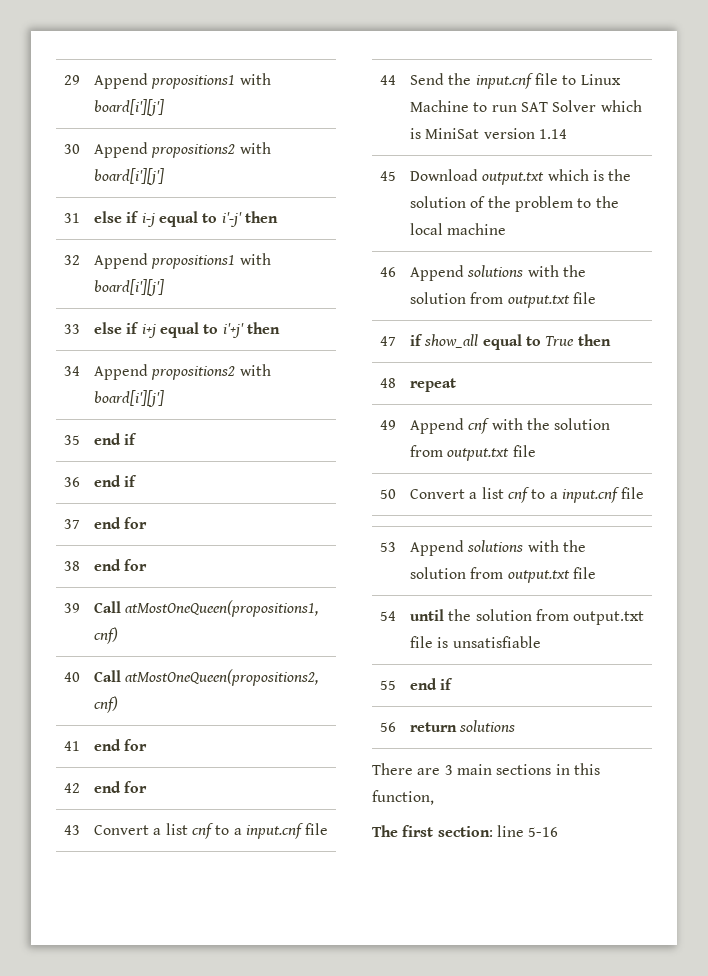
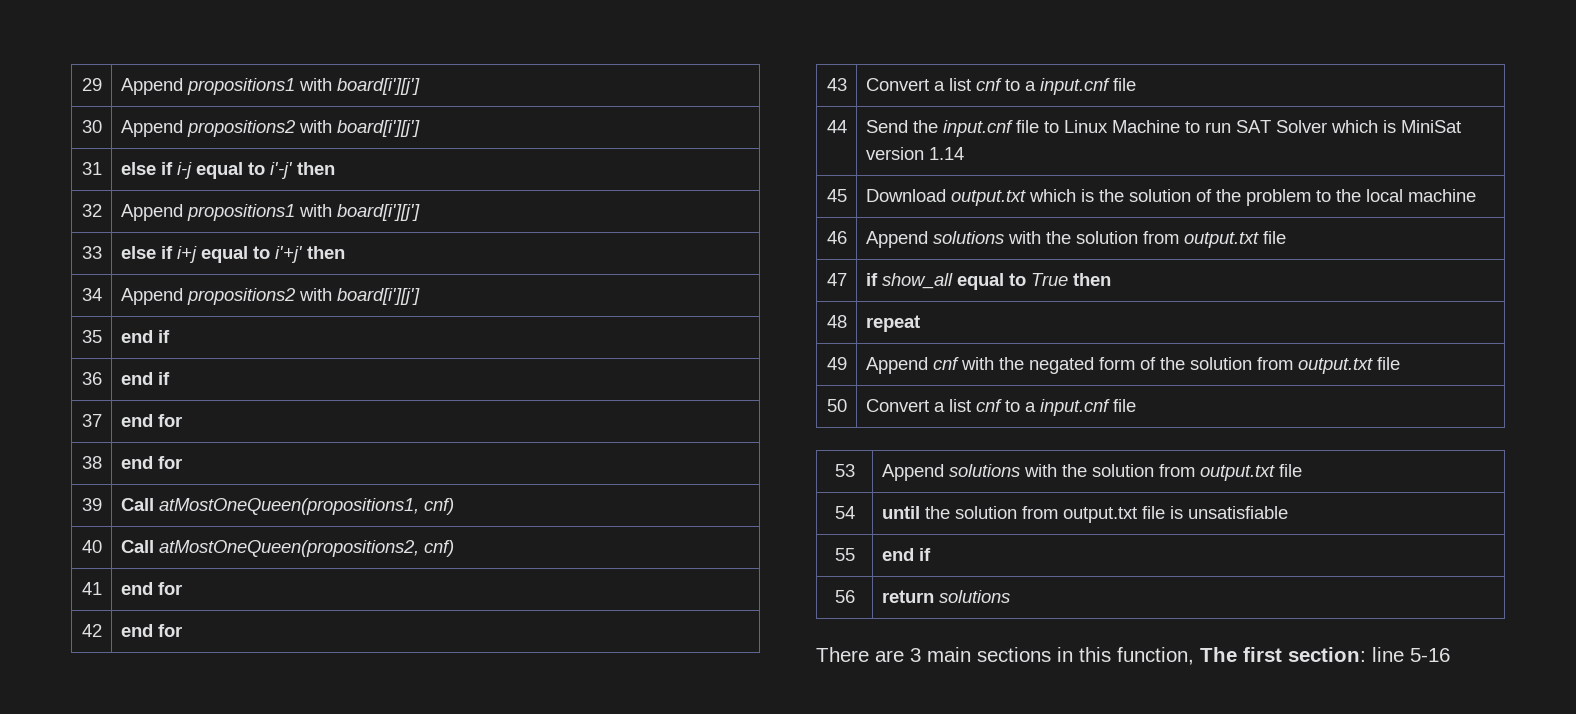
(551, 424) none -> [1028,357,1185,374] negated form of the
(434, 797) // -> (1194, 656) none

